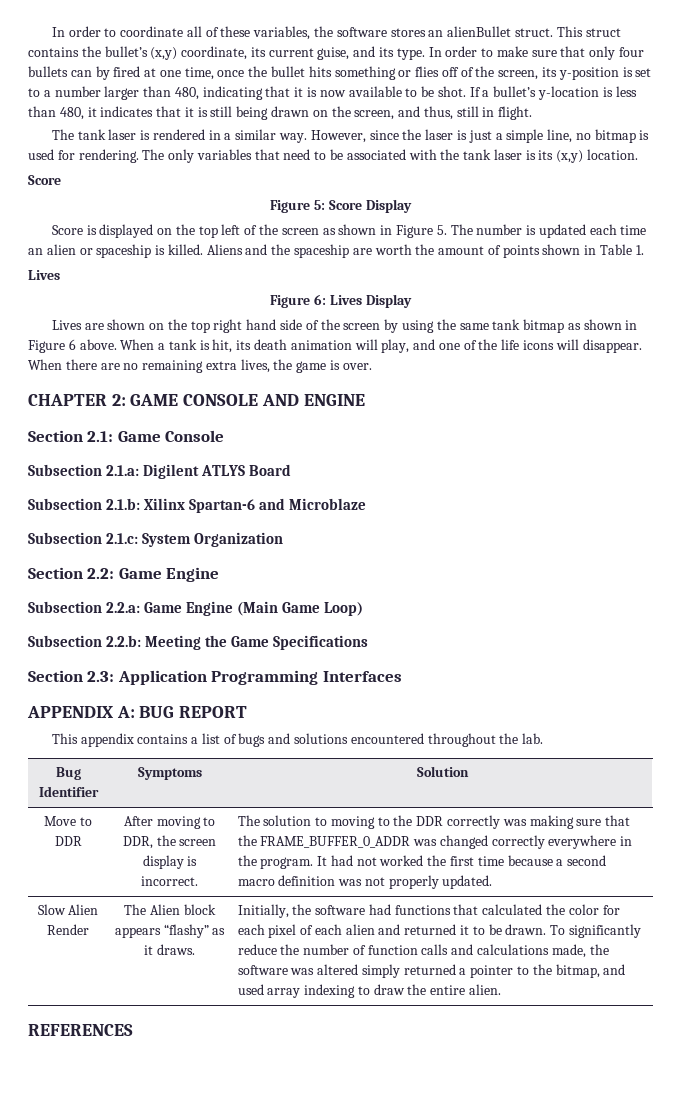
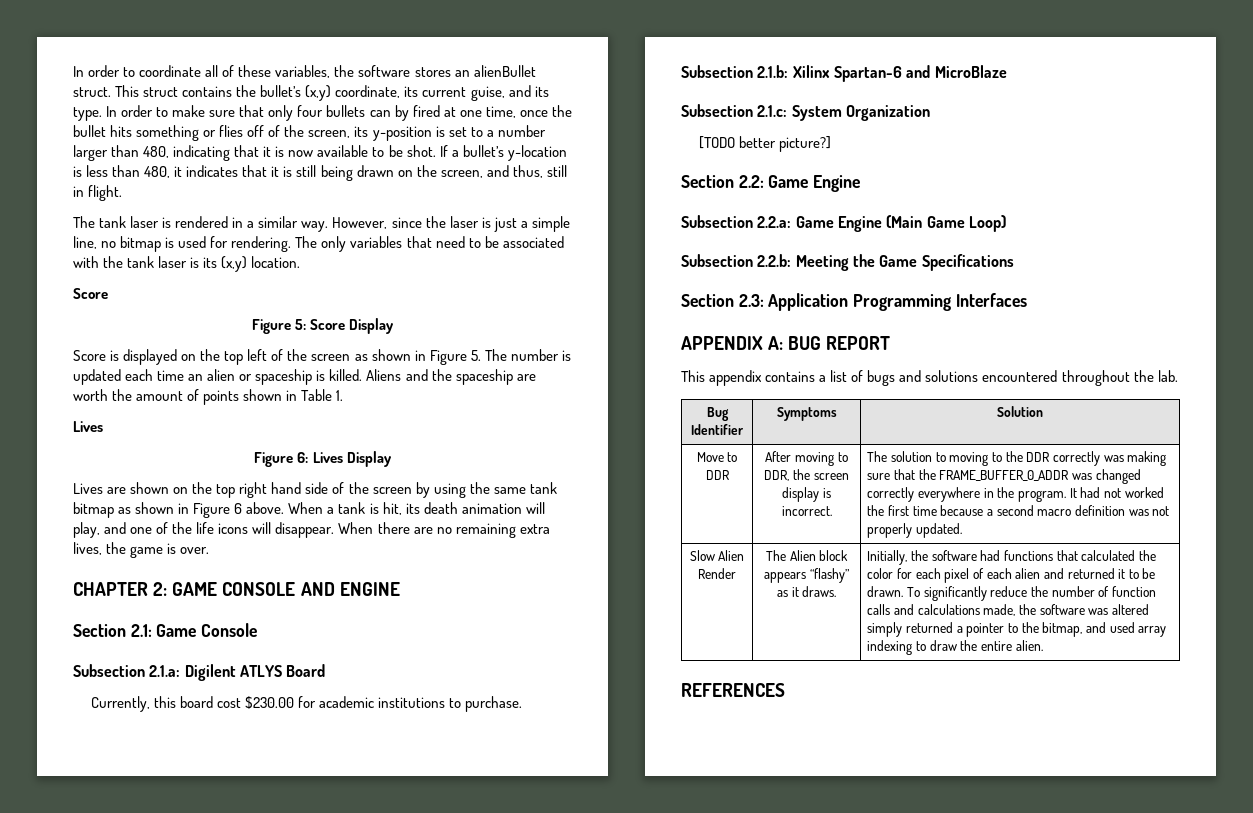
(292, 470) none -> [90,696,523,712] // Currently, this board cost $230.00 for academic institutions to purchase.
[289,498,367,510] Microblaze -> [934,65,1007,78] MicroBlaze
(284, 539) none -> [698,136,831,152] // [TODO better picture?]

